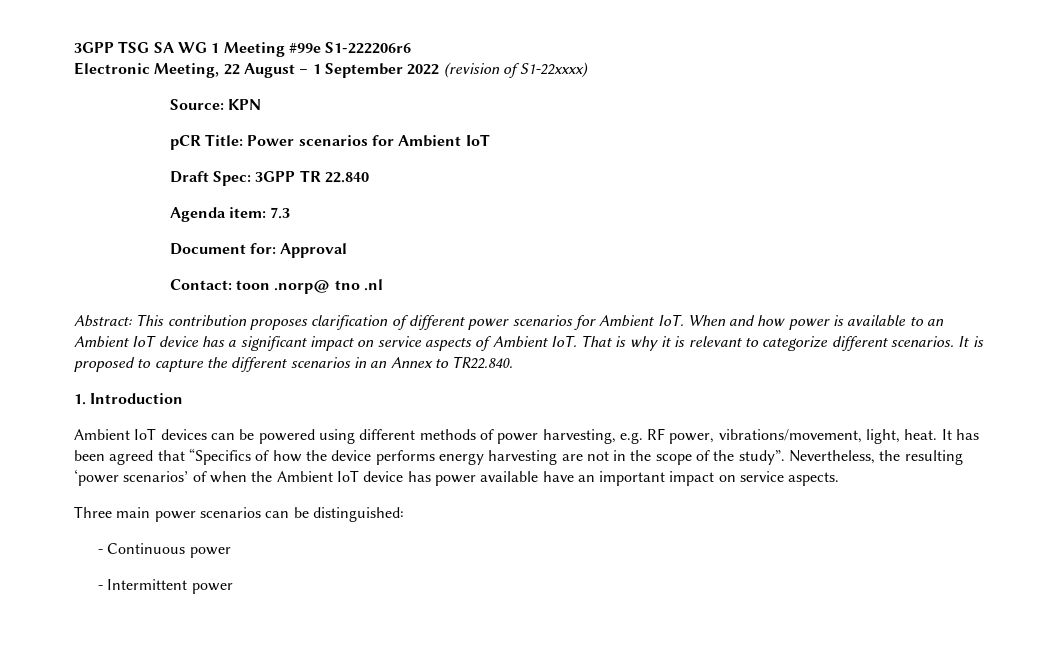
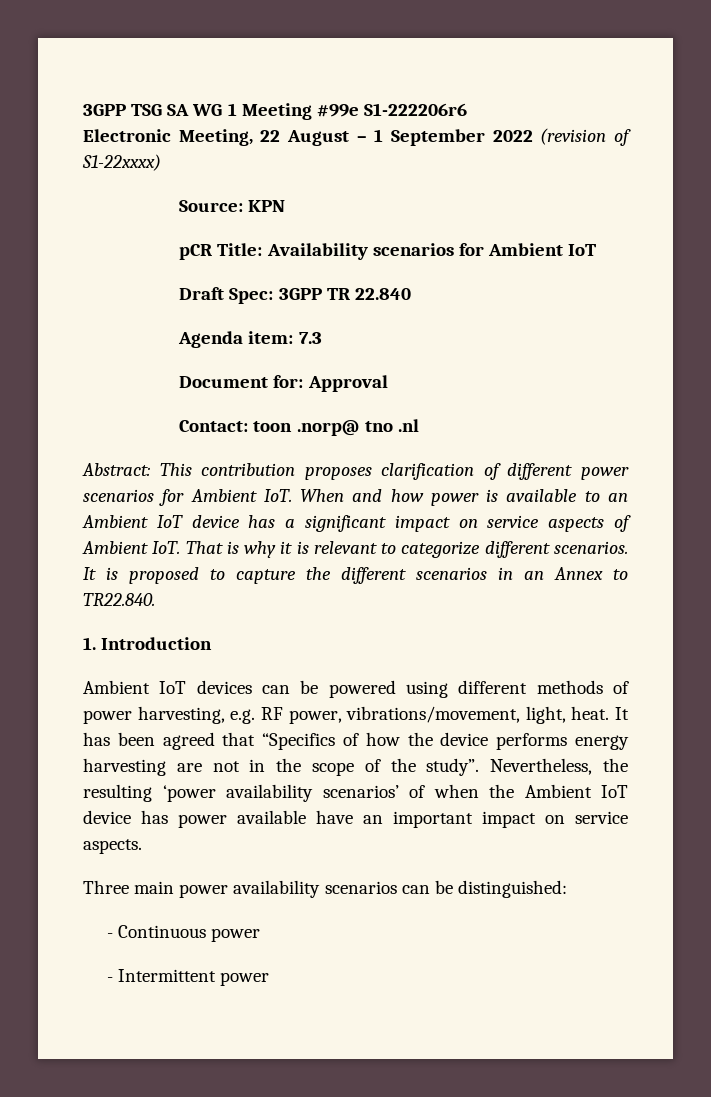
[247,135,295,146] Power -> [266,243,368,260] Availability
(119, 477) none -> [226,784,313,802] availability
(196, 516) none -> [233,880,321,898] availability

